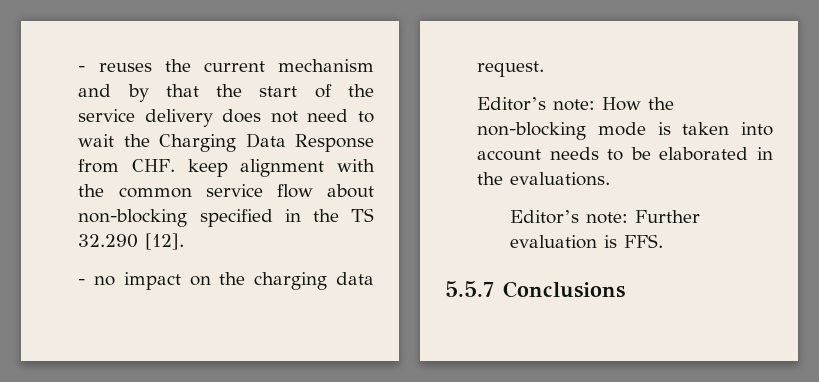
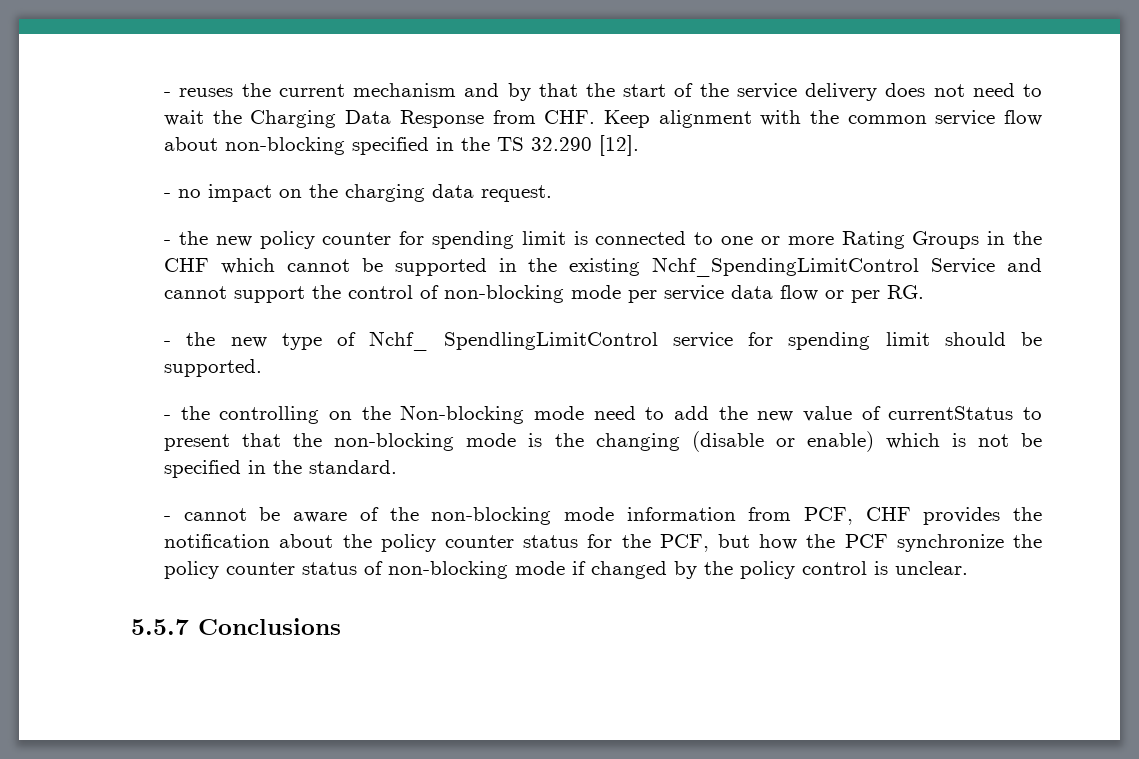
[187,159,228,177] keep -> [603,110,650,128] Keep
[477,97,675,111] [477,122,773,140] [477,147,773,161] [477,172,611,186] [509,210,700,224] [509,234,663,249] Editor’s note: How the non-blocking mode is taken into account needs to be elaborated in the evaluations. // Editor’s note: Further evaluation is FFS. -> [164,231,1042,249] [164,257,1042,277] [164,285,925,303] [164,331,1042,351] [164,359,263,377] [164,405,1042,424] [164,431,1043,452] [164,460,398,478] [164,507,1042,525] [164,534,1042,552] [164,561,969,579] - the new policy counter for spending limit is connected to one or more Rating Groups in the CHF which cannot be supported in the existing Nchf_SpendingLimitControl Service and cannot support the control of non-blocking mode per service data flow or per RG. // - the new type of Nchf_ SpendlingLimitControl service for spending limit should be supported. // - the controlling on the Non-blocking mode need to add the new value of currentStatus to present that the non-blocking mode is the changing (disable or enable) which is not be specified in the standard. // - cannot be aware of the non-blocking mode information from PCF, CHF provides the notification about the policy counter status for the PCF, but how the PCF synchronize the policy counter status of non-blocking mode if changed by the policy control is unclear.

